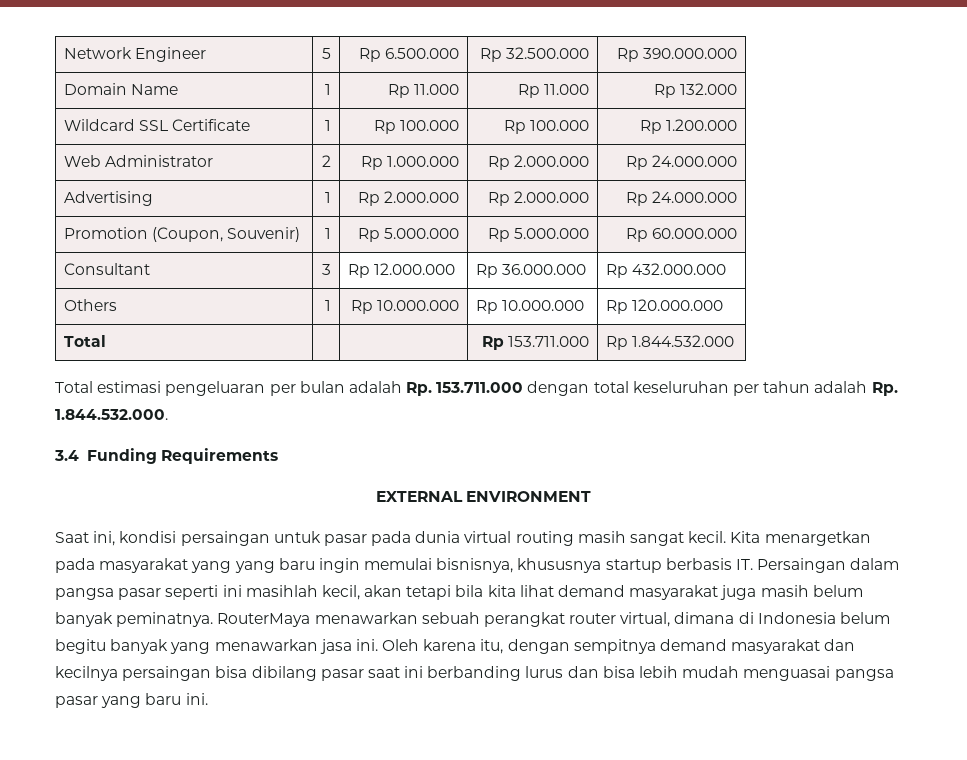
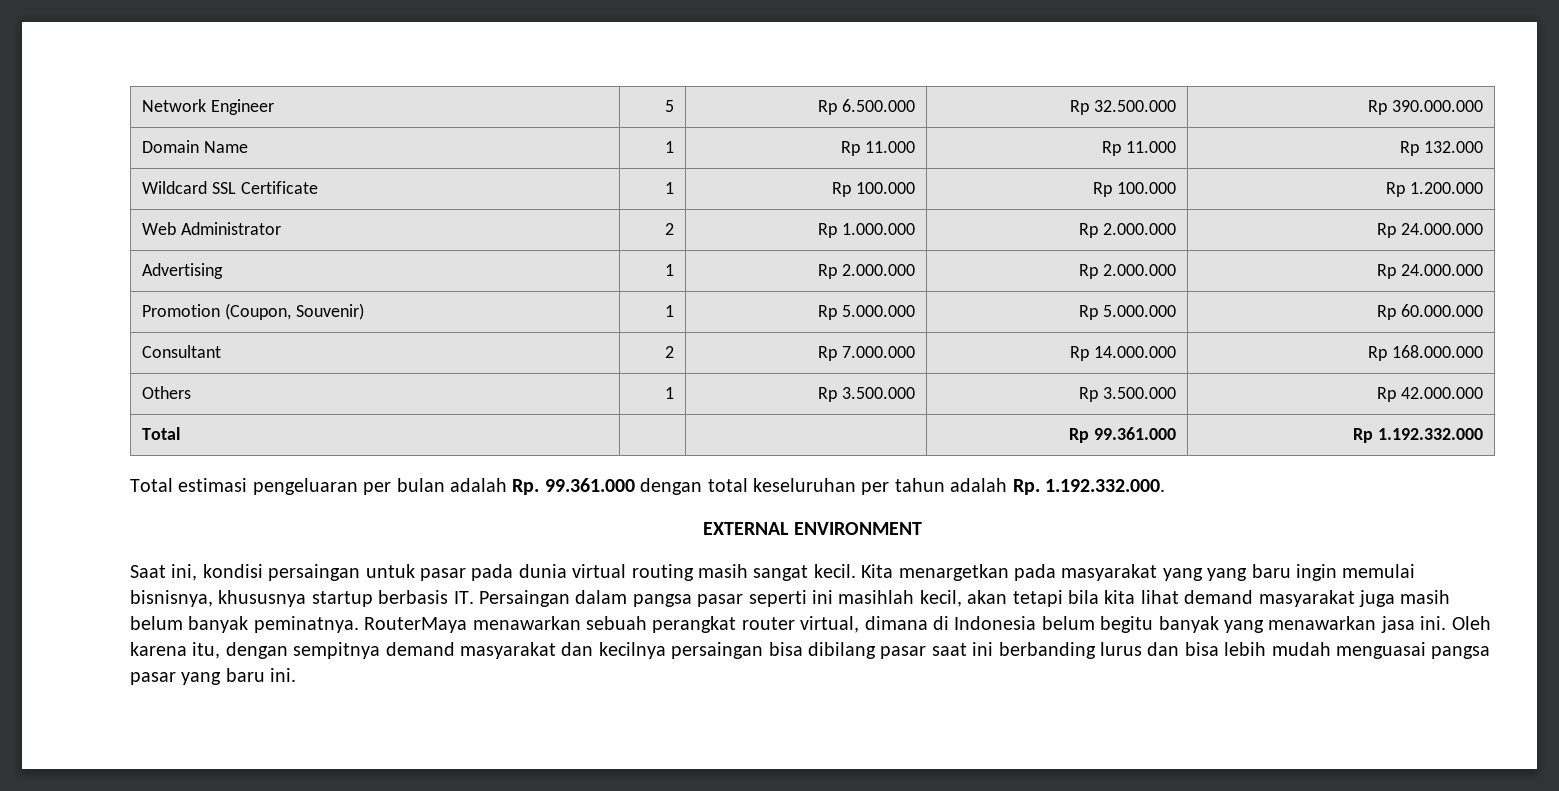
[322,264,332,275] [347,263,455,278] [475,264,586,278] [605,263,726,278] 3 | Rp 12.000.000 | Rp 36.000.000 | Rp 432.000.000 -> [665,346,675,358] [818,346,916,361] [1070,346,1177,361] [1368,345,1484,361] 2 | Rp 7.000.000 | Rp 14.000.000 | Rp 168.000.000
[377,300,460,311] [475,300,584,314] [605,299,723,314] 10.000.000 | Rp 10.000.000 | Rp 120.000.000 -> [842,387,916,399] [1079,387,1177,402] [1377,387,1484,402] 3.500.000 | Rp 3.500.000 | Rp 42.000.000
[508,336,590,347] [605,335,734,350] 153.711.000 | Rp 1.844.532.000 -> [1094,427,1177,440] [1353,428,1484,443] 99.361.000 | Rp 1.192.332.000
[436,382,524,393] 153.711.000 -> [544,478,635,492] 99.361.000
[55,409,168,420] [54,448,278,464] 1.844.532.000. // 3.4 Funding Requirements -> [1044,479,1165,492] 1.192.332.000.

